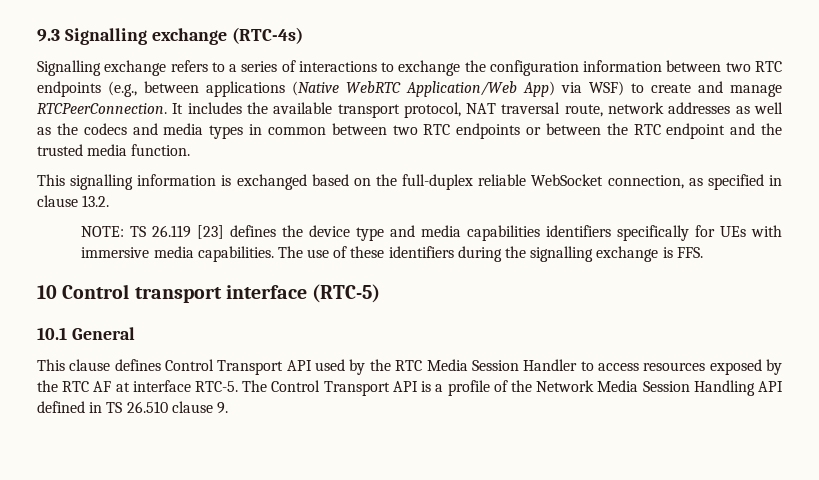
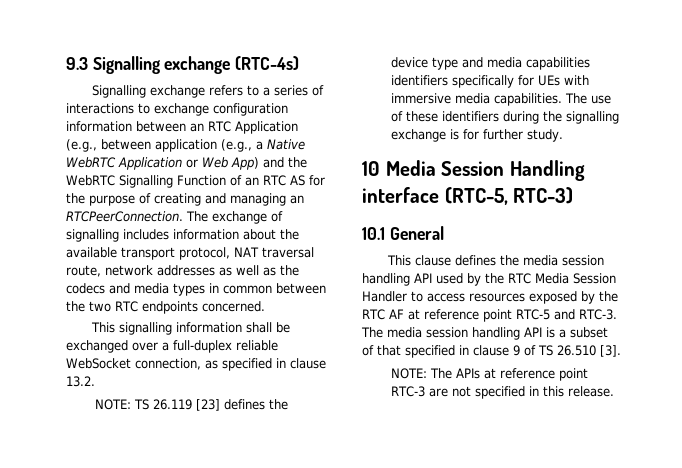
[464,60,486,72] the -> (209, 109) none
[725,61,782,72] [37,81,782,97] [37,102,242,114] two RTC endpoints (e.g., between applications (Native WebRTC Application/Web App) via WSF) to create and manage RTCPeerConnection. It includes -> [190,121,298,134] [66,139,305,152] [66,157,307,170] [66,175,325,188] [66,193,304,206] [66,211,283,224] [66,229,276,242] an RTC Application (e.g., between application (e.g., a Native WebRTC Application or Web App) and the WebRTC Signalling Function of an RTC AS for the purpose of creating and managing an RTCPeerConnection. The exchange of signalling includes information about
[392,123,783,139] [37,144,191,156] [37,174,398,190] two RTC endpoints or between the RTC endpoint and the trusted media function. // This signalling information is exchanged based on the -> [66,301,265,314] [91,322,291,335] [66,340,169,353] the two RTC endpoints concerned. // This signalling information shall be exchanged over a
[676,247,703,258] [37,284,381,303] FFS. // 10 Control transport interface (RTC-5) -> [462,129,563,142] [362,160,585,181] [362,187,574,205] for further study. // 10 Media Session Handling interface (RTC-5, RTC-3)
[165,359,284,375] Control Transport -> [500,255,605,266] [362,273,410,286] the media session handling
[132,380,784,396] [37,401,228,414] interface RTC-5. The Control Transport API is a profile of the Network Media Session Handling API defined in TS 26.510 clause 9. -> [424,309,617,322] [361,327,608,340] [362,345,621,358] [390,368,588,381] [390,386,614,399] reference point RTC-5 and RTC-3. The media session handling API is a subset of that specified in clause 9 of TS 26.510 [3]. // NOTE: The APIs at reference point RTC-3 are not specified in this release.

